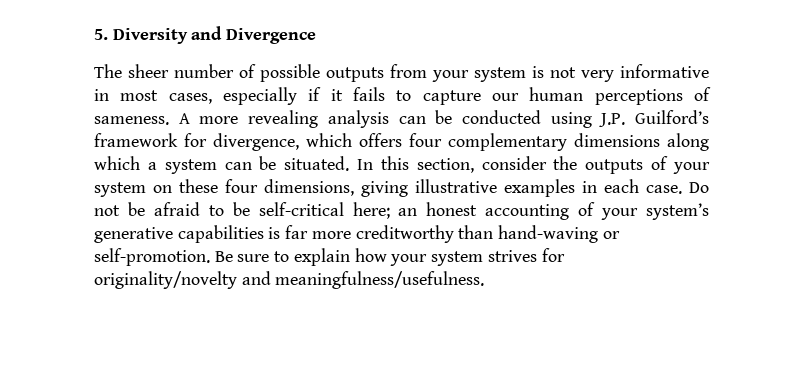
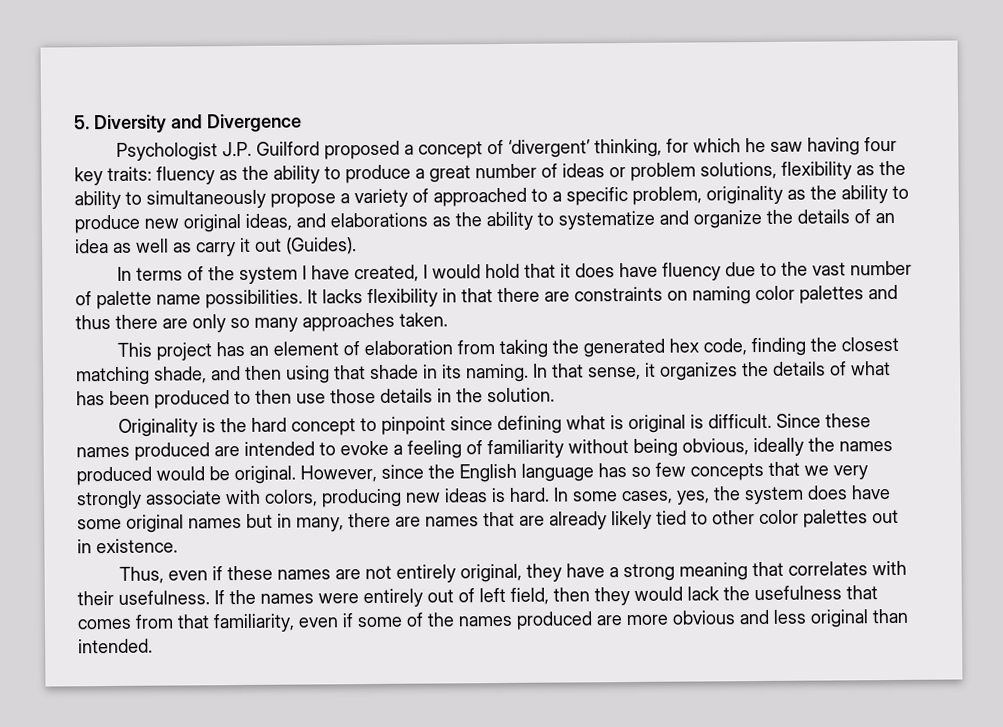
[94,64,709,82] [94,87,711,105] [94,110,709,128] [94,133,709,151] [94,156,710,174] [94,179,709,197] [94,202,710,220] [94,225,620,243] [94,248,565,266] [94,271,485,289] The sheer number of possible outputs from your system is not very informative in most cases, especially if it fails to capture our human perceptions of sameness. A more revealing analysis can be conducted using J.P. Guilford’s framework for divergence, which offers four complementary dimensions along which a system can be situated. In this section, consider the outputs of your system on these four dimensions, giving illustrative examples in each case. Do not be afraid to be self-critical here; an honest accounting of your system’s generative capabilities is far more creditworthy than hand-waving or self-promotion. Be sure to explain how your system strives for originality/novelty and meaningfulness/usefulness. -> [115,136,897,161] [74,160,906,186] [74,185,909,210] [74,209,895,234] [75,237,357,257] [116,260,912,285] [75,284,898,310] [75,312,448,333] [116,336,899,361] [76,361,891,386] [76,387,555,409] [117,413,871,437] [76,437,893,461] [76,461,868,486] [76,485,891,510] [77,509,899,533] [77,538,178,554] [118,560,907,584] [77,585,878,608] [77,608,909,633] [78,638,153,654] Psychologist J.P. Guilford proposed a concept of ‘divergent’ thinking, for which he saw having four key traits: fluency as the ability to produce a great number of ideas or problem solutions, flexibility as the ability to simultaneously propose a variety of approached to a specific problem, originality as the ability to produce new original ideas, and elaborations as the ability to systematize and organize the details of an idea as well as carry it out (Guides). // In terms of the system I have created, I would hold that it does have fluency due to the vast number of palette name possibilities. It lacks flexibility in that there are constraints on naming color palettes and thus there are only so many approaches taken. // This project has an element of elaboration from taking the generated hex code, finding the closest matching shade, and then using that shade in its naming. In that sense, it organizes the details of what has been produced to then use those details in the solution. // Originality is the hard concept to pinpoint since defining what is original is difficult. Since these names produced are intended to evoke a feeling of familiarity without being obvious, ideally the names produced would be original. However, since the English language has so few concepts that we very strongly associate with colors, producing new ideas is hard. In some cases, yes, the system does have some original names but in many, there are names that are already likely tied to other color palettes out in existence. // Thus, even if these names are not entirely original, they have a strong meaning that correlates with their usefulness. If the names were entirely out of left field, then they would lack the usefulness that comes from that familiarity, even if some of the names produced are more obvious and less original than intended.

